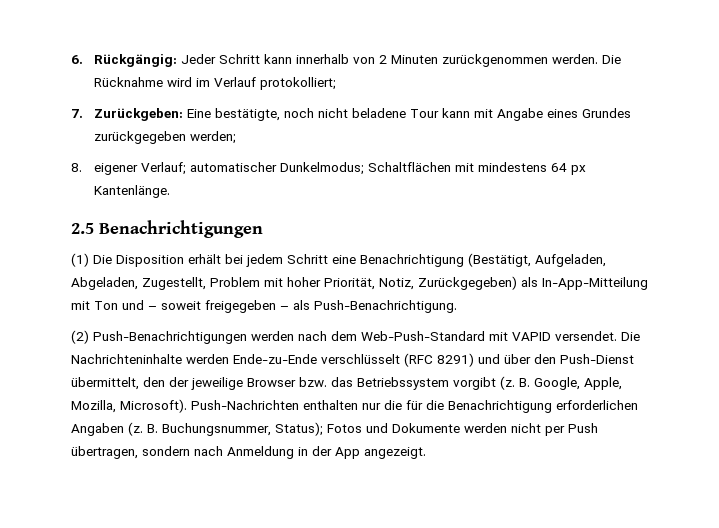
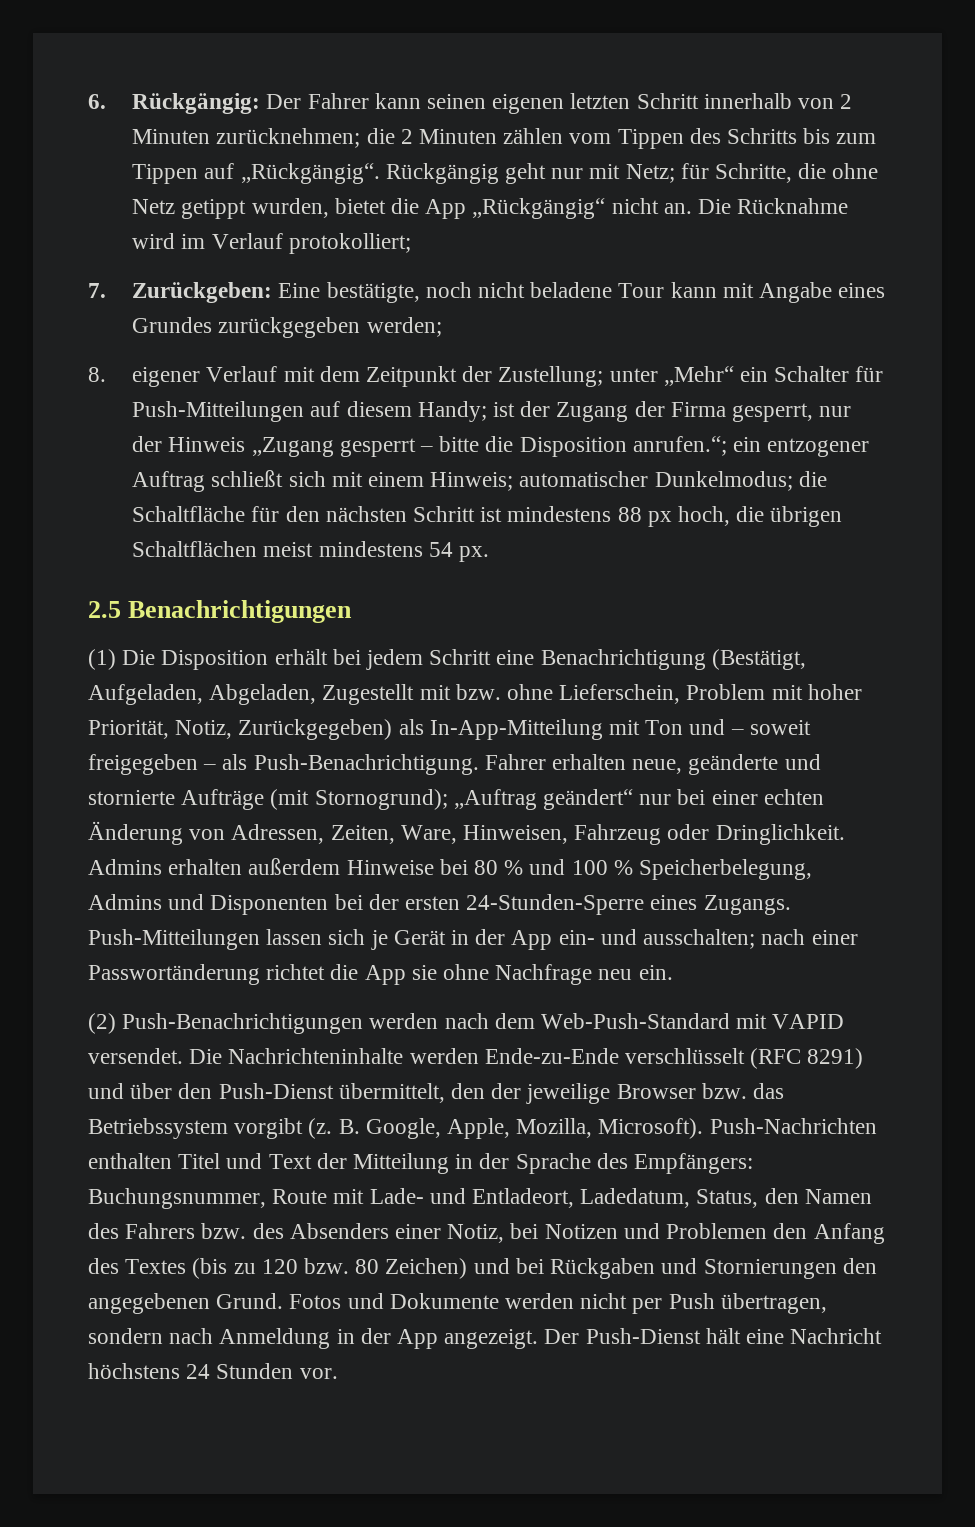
[180,54,598,67] Jeder Schritt kann innerhalb von 2 Minuten zurückgenommen werden. -> [266,93,853,114] [132,128,877,149] [132,163,879,184] [132,198,692,219] Der Fahrer kann seinen eigenen letzten Schritt innerhalb von 2 Minuten zurücknehmen; die 2 Minuten zählen vom Tippen des Schritts bis zum Tippen auf „Rückgängig“. Rückgängig geht nur mit Netz; für Schritte, die ohne Netz getippt wurden, bietet die App „Rückgängig“ nicht an.
[140,162,586,175] [93,185,170,198] Verlauf; automatischer Dunkelmodus; Schaltflächen mit mindestens 64 px Kantenlänge. -> [206,366,884,387] [132,401,852,422] [132,436,870,457] [132,470,827,492] [132,506,843,527] [132,541,489,562] Verlauf mit dem Zeitpunkt der Zustellung; unter „Mehr“ ein Schalter für Push-Mitteilungen auf diesem Handy; ist der Zugang der Firma gesperrt, nur der Hinweis „Zugang gesperrt – bitte die Disposition anrufen.“; ein entzogener Auftrag schließt sich mit einem Hinweis; automatischer Dunkelmodus; die Schaltfläche für den nächsten Schritt ist mindestens 88 px hoch, die übrigen Schaltflächen meist mindestens 54 px.
[142,277,206,290] Zugestellt, -> [322,684,681,705] Zugestellt mit bzw. ohne Lieferschein,
(457, 306) none -> [484,754,821,775] [88,789,824,810] [88,821,845,845] [88,858,813,880] [88,894,791,915] [88,929,858,950] [88,964,673,985] Fahrer erhalten neue, geänderte und stornierte Aufträge (mit Stornogrund); „Auftrag geändert“ nur bei einer echten Änderung von Adressen, Zeiten, Ware, Hinweisen, Fahrzeug oder Dringlichkeit. Admins erhalten außerdem Hinweise bei 80 % und 100 % Speicherbelegung, Admins und Disponenten bei der ersten 24-Stunden-Sperre eines Zugangs. Push-Mitteilungen lassen sich je Gerät in der App ein- und ausschalten; nach einer Passwortänderung richtet die App sie ohne Nachfrage neu ein.
[362,400,638,413] [71,422,323,436] nur die für die Benachrichtigung erforderlichen Angaben (z. B. Buchungsnummer, Status); -> [178,1153,754,1174] [88,1188,872,1209] [88,1223,885,1244] [88,1258,877,1279] [88,1293,284,1314] Titel und Text der Mitteilung in der Sprache des Empfängers: Buchungsnummer, Route mit Lade- und Entladeort, Ladedatum, Status, den Namen des Fahrers bzw. des Absenders einer Notiz, bei Notizen und Problemen den Anfang des Textes (bis zu 120 bzw. 80 Zeichen) und bei Rückgaben und Stornierungen den angegebenen Grund.
(426, 453) none -> [544,1328,883,1344] [88,1363,338,1379] Der Push-Dienst hält eine Nachricht höchstens 24 Stunden vor.

